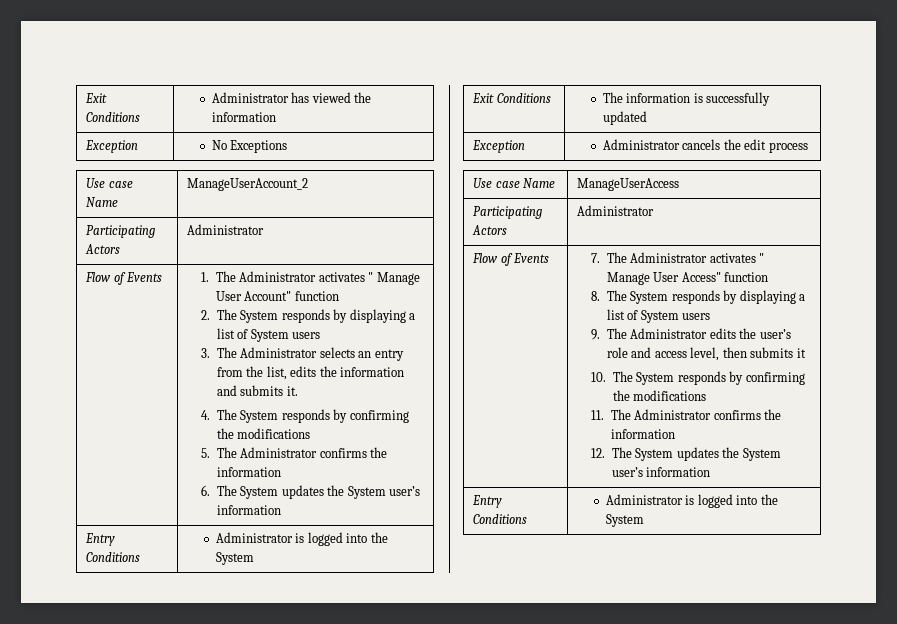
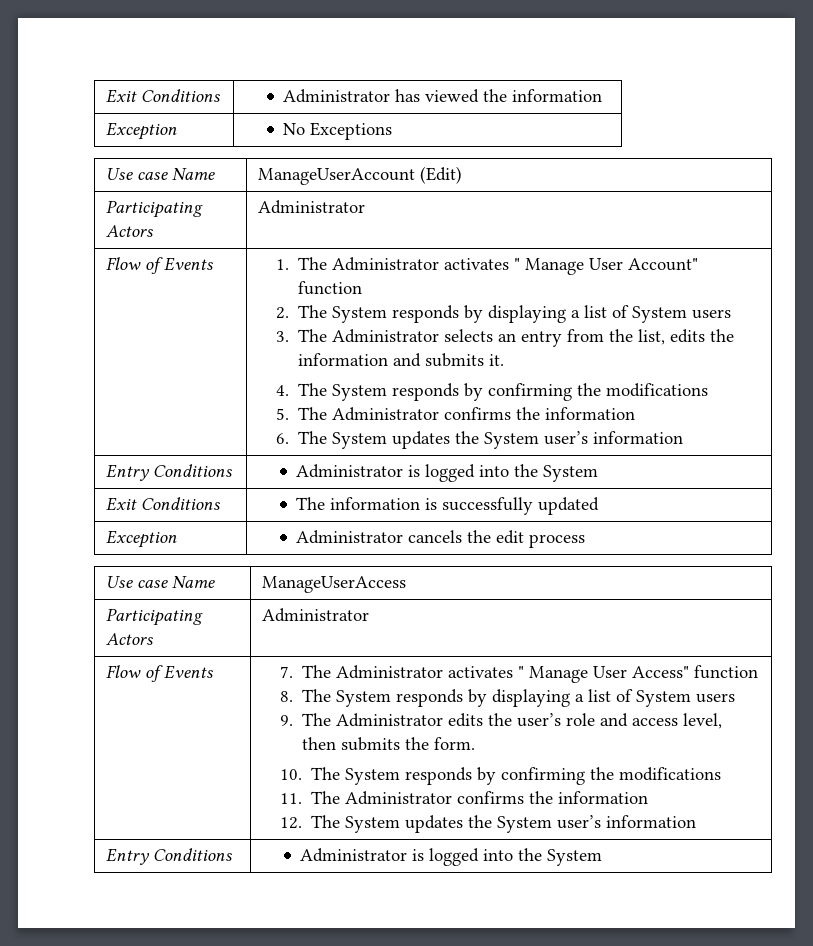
[187,178,309,191] ManageUserAccount_2 -> [257,166,462,185] ManageUserAccount (Edit)
[796,348,806,358] it -> [405,737,476,750] the form.

